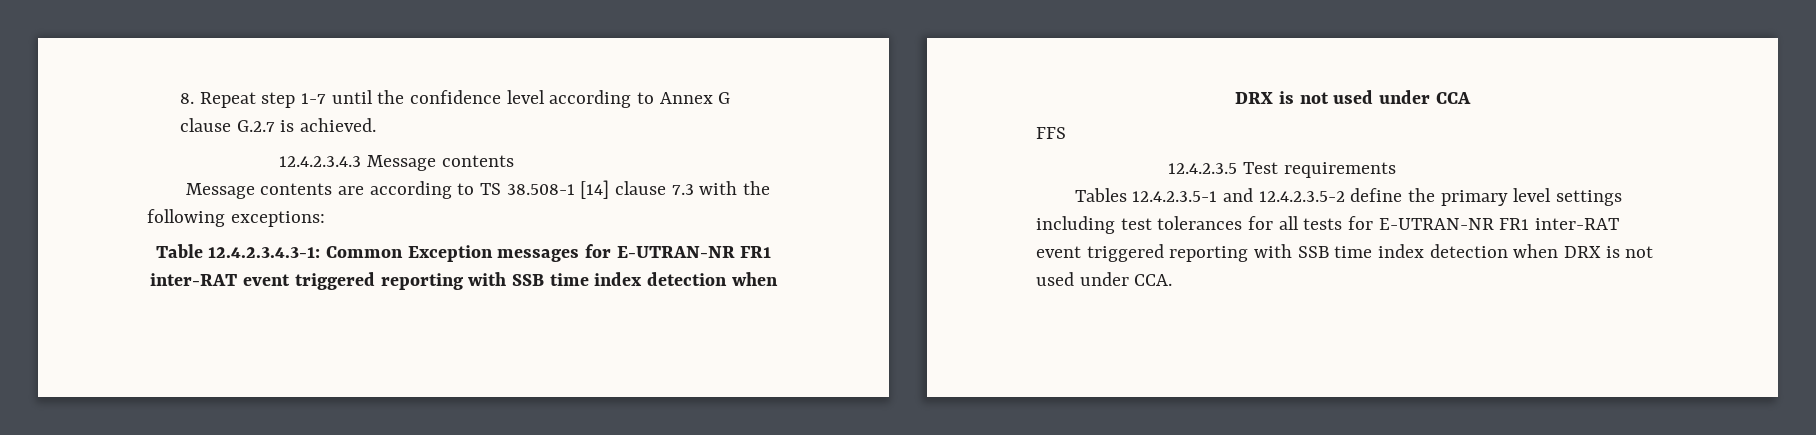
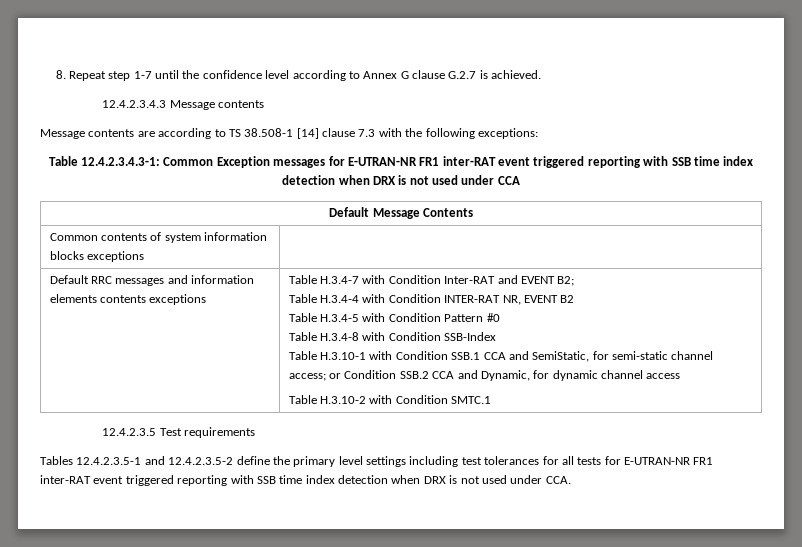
[1036,127,1066,139] // FFS -> [329,207,473,219] [49,232,268,243] [49,251,145,262] [49,275,255,286] [49,294,207,305] [288,275,575,286] [288,294,575,305] [288,313,500,322] [288,332,497,341] [288,351,714,362] [288,370,681,381] [288,395,492,404] // Default Message Contents // Common contents of system information blocks exceptions | // Default RRC messages and information elements contents exceptions | Table H.3.4-7 with Condition Inter-RAT and EVENT B2; // Table H.3.4-4 with Condition INTER-RAT NR, EVENT B2 // Table H.3.4-5 with Condition Pattern #0 // Table H.3.4-8 with Condition SSB-Index // Table H.3.10-1 with Condition SSB.1 CCA and SemiStatic, for semi-static channel access; or Condition SSB.2 CCA and Dynamic, for dynamic channel access // Table H.3.10-2 with Condition SMTC.1

